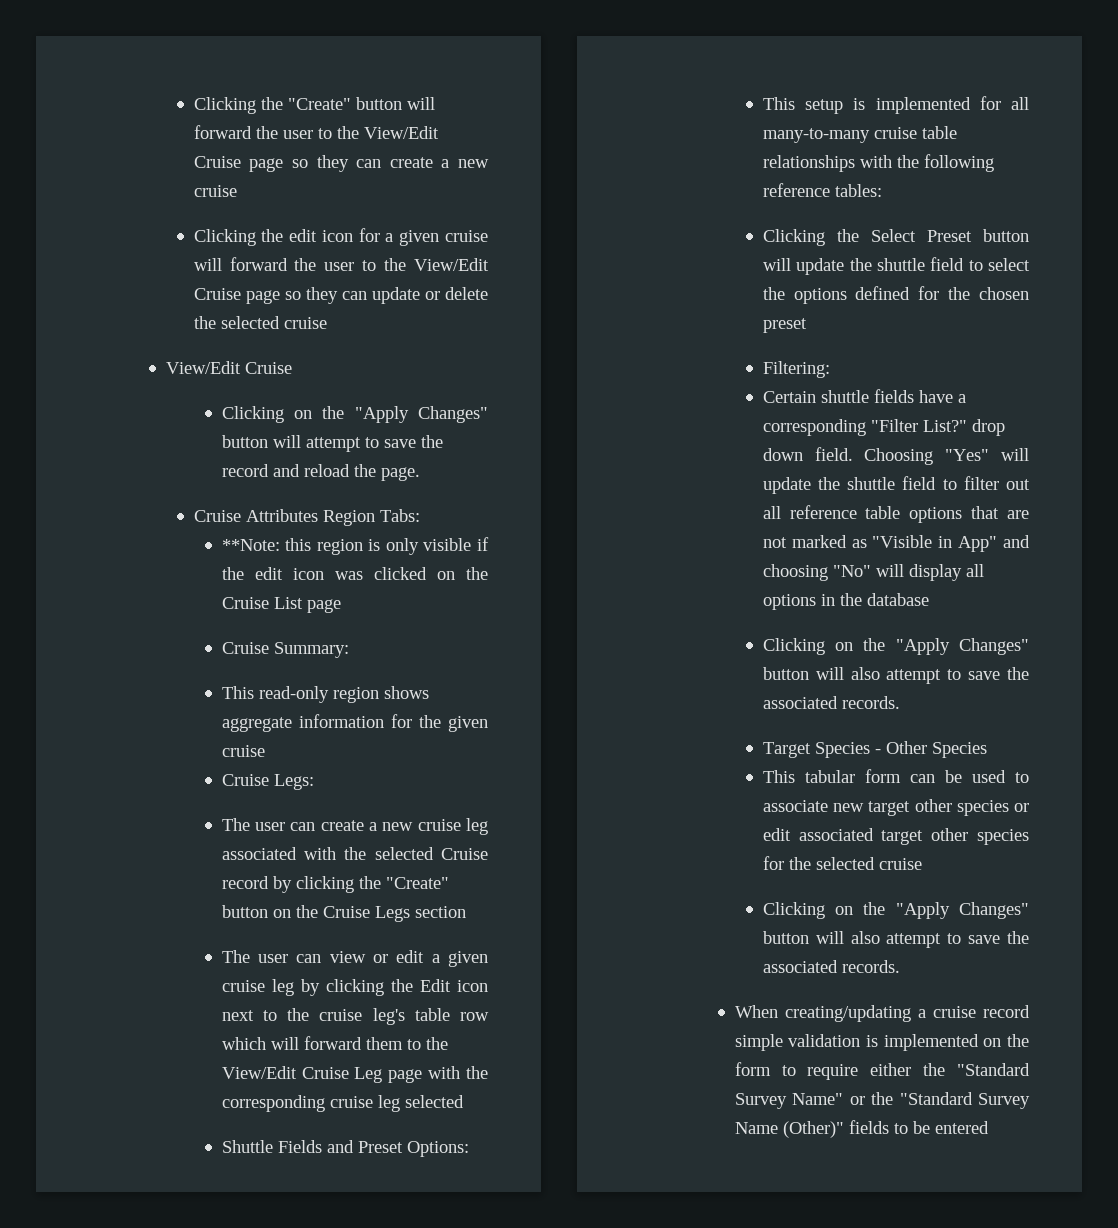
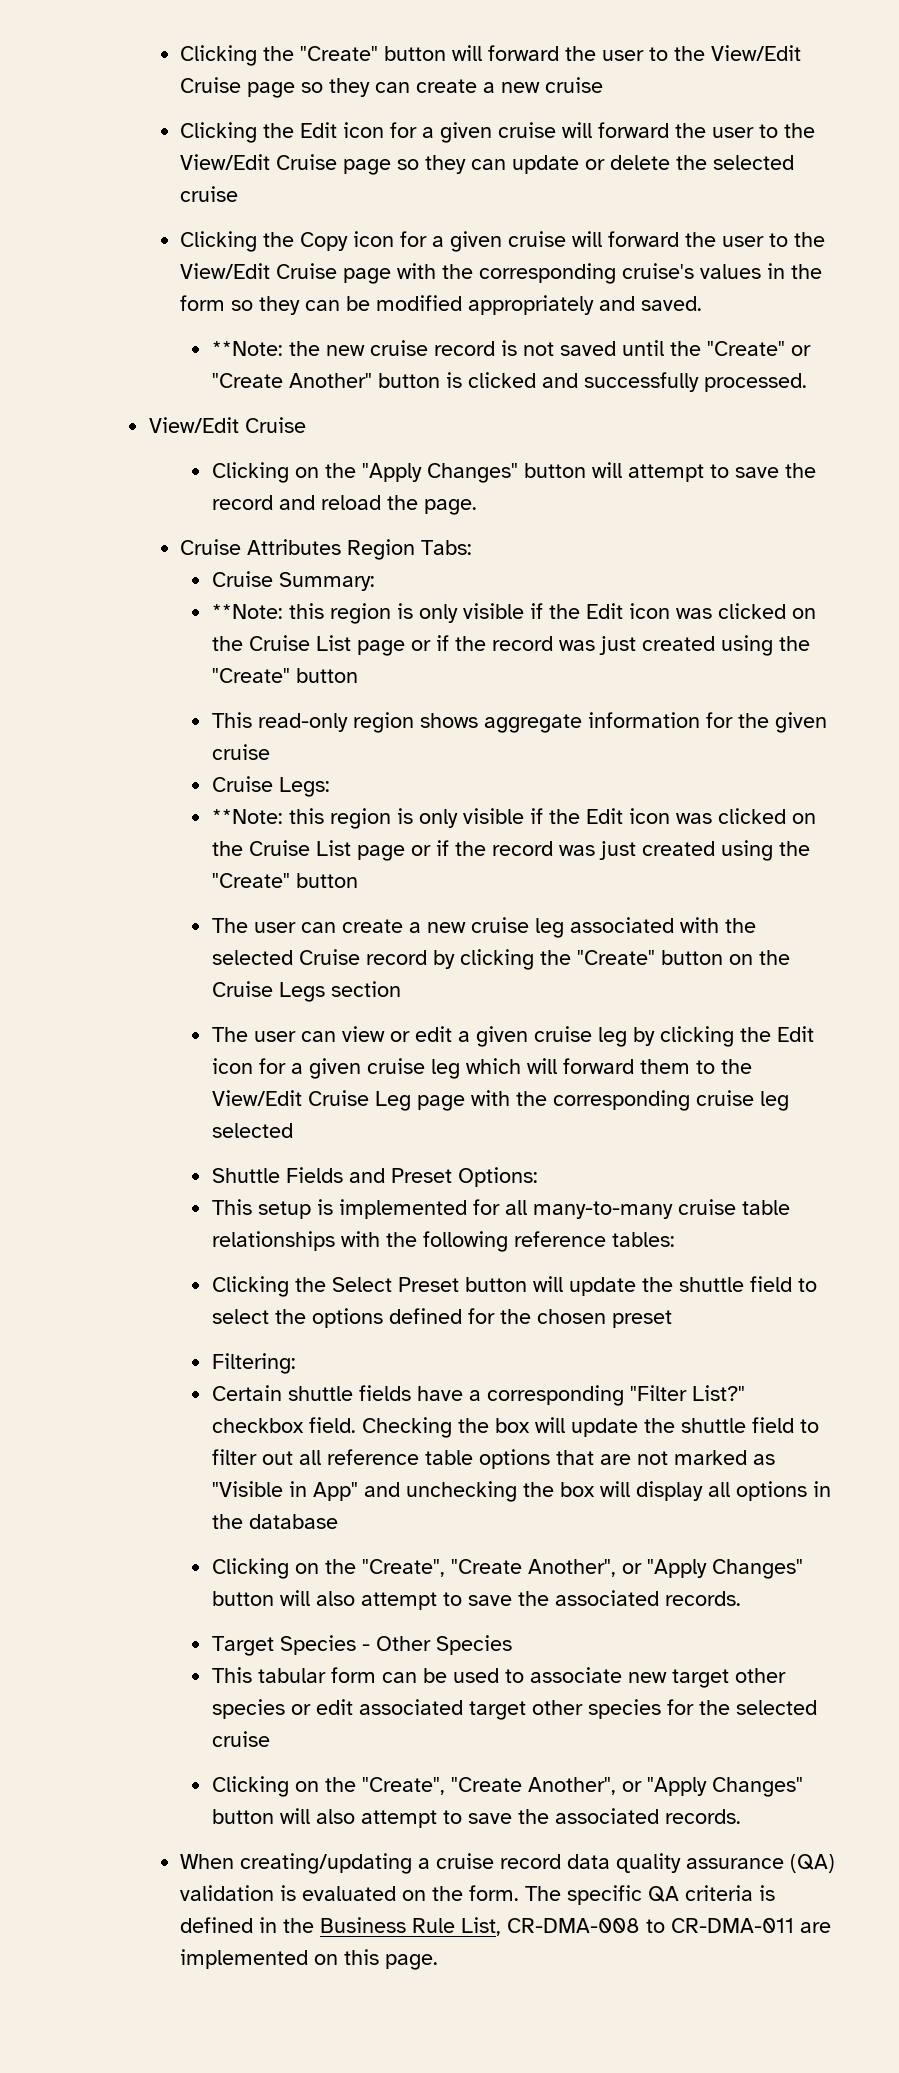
[289,229,318,242] edit -> [300,122,338,138] Edit
(327, 323) none -> [180,231,826,252] [180,263,823,284] [180,295,703,315] [211,340,811,356] [211,372,807,392] // Clicking the Copy icon for a given cruise will forward the user to the View/Edit Cruise page with the corresponding cruise's values in the form so they can be modified appropriately and saved. // **Note: the new cruise record is not saved until the "Create" or "Create Another" button is clicked and successfully processed.
[221,537,489,555] [221,567,488,580] [221,597,341,613] [221,642,349,658] // **Note: this region is only visible if the edit icon was clicked on the Cruise List page // Cruise Summary: -> [211,571,375,591] [211,603,816,624] [211,635,810,656] [211,668,358,683] // Cruise Summary: // **Note: this region is only visible if the Edit icon was clicked on the Cruise List page or if the record was just created using the "Create" button
(314, 782) none -> [211,808,816,829] [211,840,810,861] [211,873,358,888] // **Note: this region is only visible if the Edit icon was clicked on the Cruise List page or if the record was just created using the "Create" button
[221,1008,489,1025] next to the cruise leg's table row -> [258,1058,460,1079] for a given cruise leg
[971,419,1005,436] [762,447,990,465] drop down field. Choosing "Yes" -> [211,1417,530,1438] checkbox field. Checking the box
[762,564,871,581] choosing "No" -> [405,1481,595,1502] unchecking the box
(886, 644) none -> [361,1559,642,1577] "Create", "Create Another", or
(886, 908) none -> [361,1777,642,1795] "Create", "Create Another", or
[734,1034,1029,1051] [734,1062,1030,1080] [734,1092,1030,1109] [734,1120,989,1138] simple validation is implemented on the form to require either the "Standard Survey Name" or the "Standard Survey Name (Other)" fields to be entered -> [567,1853,836,1873] [180,1885,776,1905] [180,1917,832,1936] [180,1949,439,1970] data quality assurance (QA) validation is evaluated on the form. The specific QA criteria is defined in the Business Rule List, CR-DMA-008 to CR-DMA-011 are implemented on this page.

